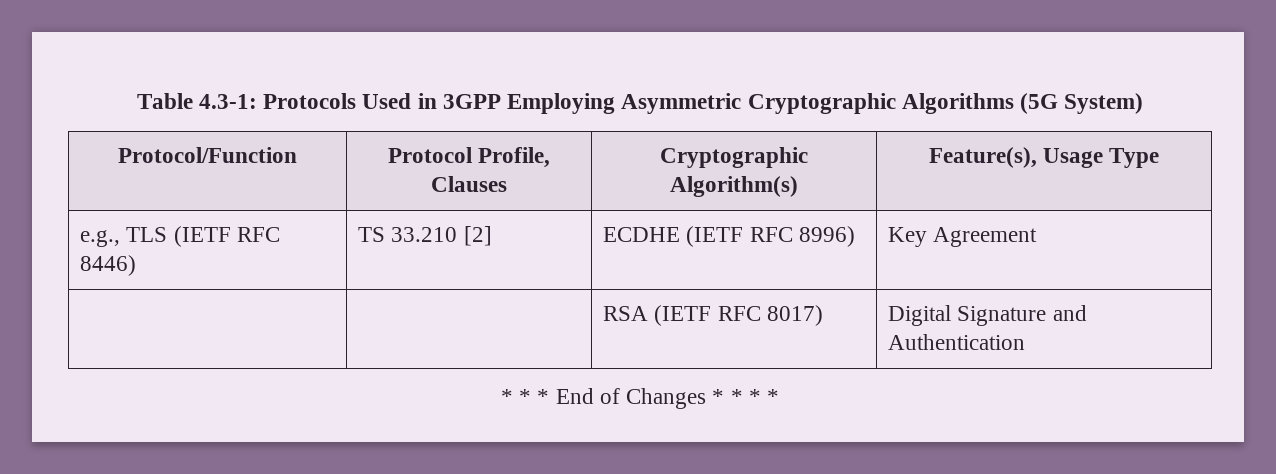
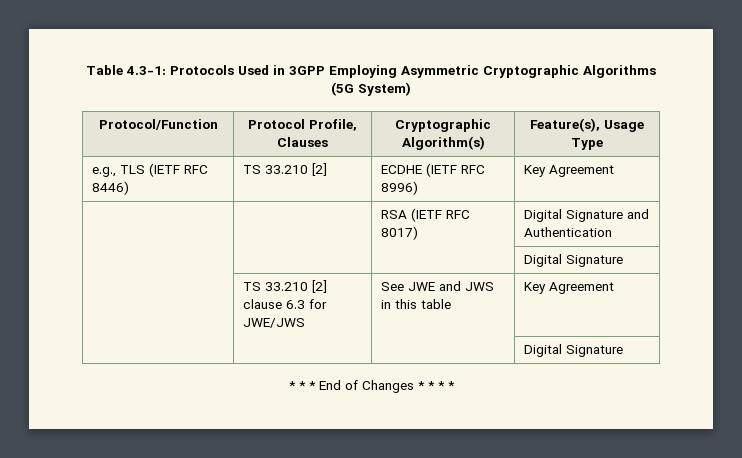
(1026, 342) none -> [523,254,623,267] [242,280,327,293] [242,299,327,309] [242,318,305,328] [380,281,494,291] [380,299,451,309] [523,282,614,294] [523,344,623,357] // | | | Digital Signature // | TS 33.210 [2] clause 6.3 for JWE/JWS | See JWE and JWS in this table | Key Agreement // | | | Digital Signature

